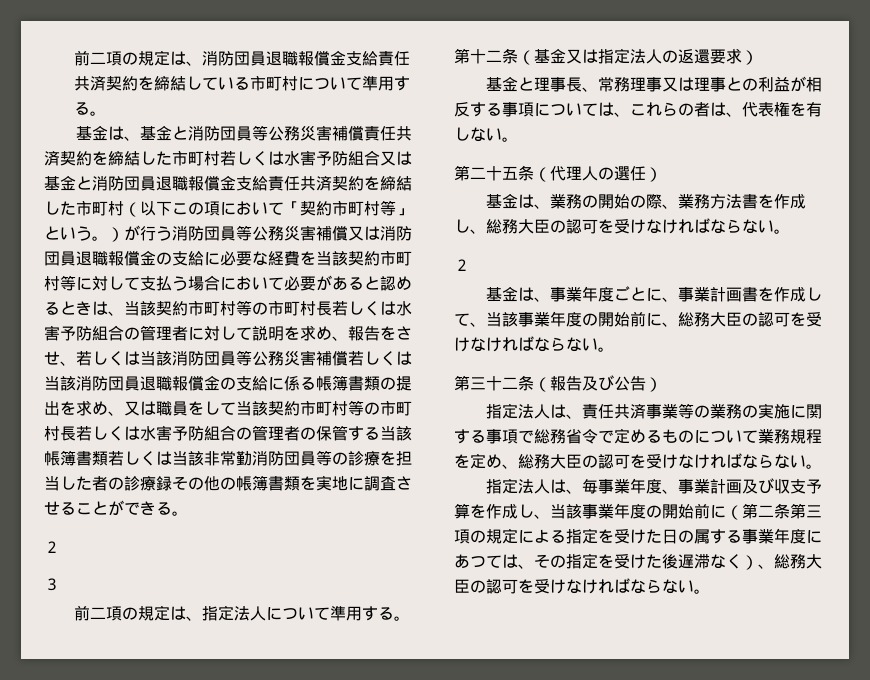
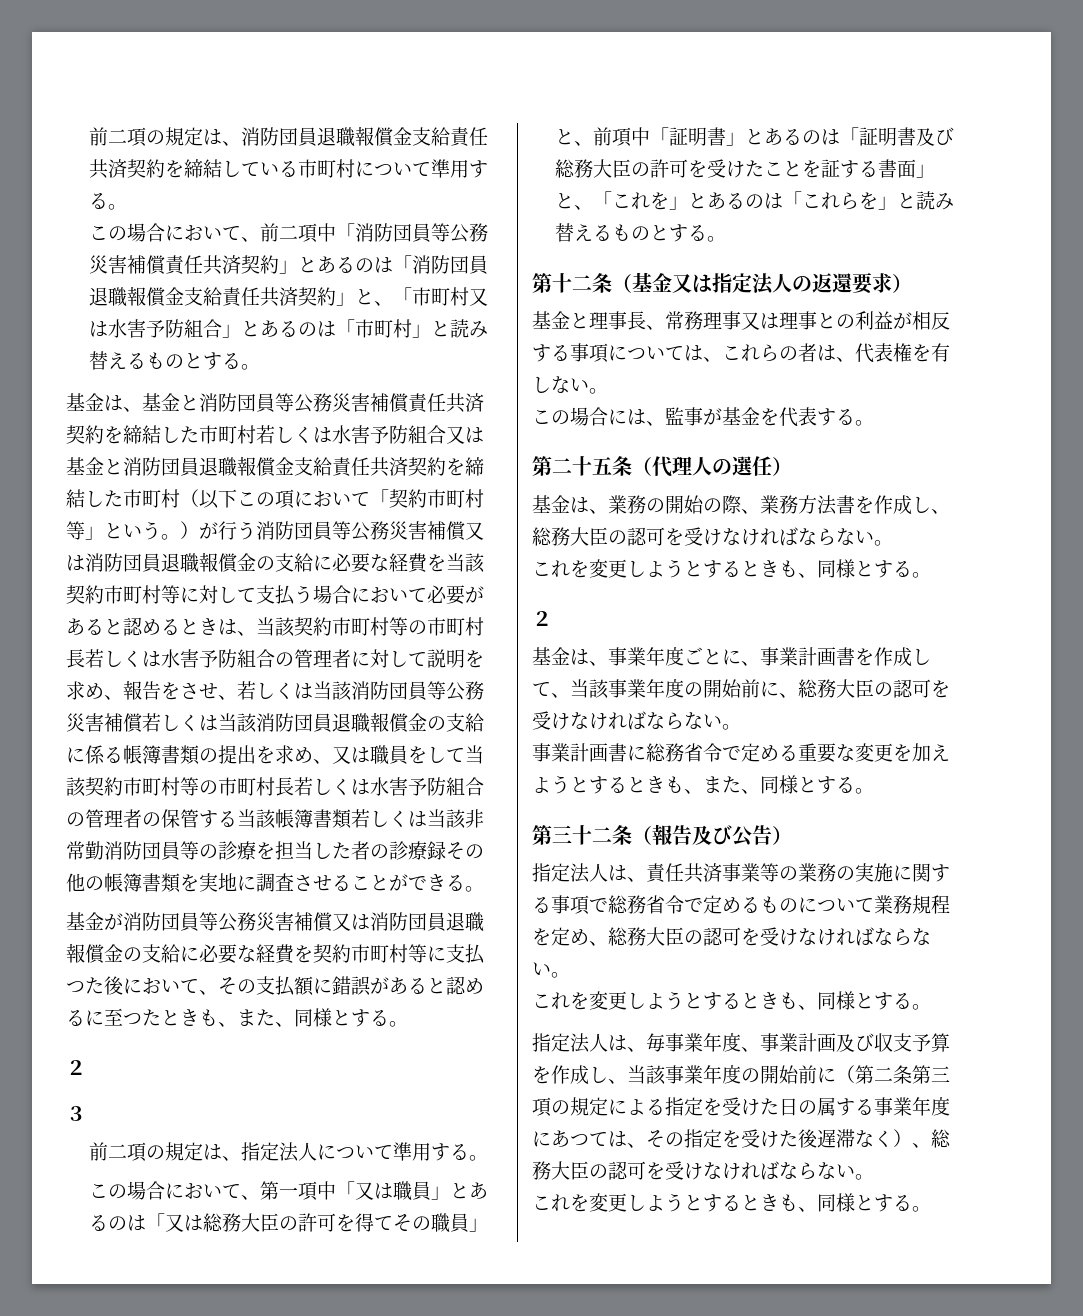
(106, 113) none -> [88,223,488,243] [88,255,488,275] [88,286,488,307] [88,319,488,338] [88,351,260,370] // この場合において、前二項中「消防団員等公務災害補償責任共済契約」とあるのは「消防団員退職報償金支給責任共済契約」と、「市町村又は水害予防組合」とあるのは「市町村」と読み替えるものとする。
(188, 513) none -> [66,912,484,932] [66,943,485,964] [66,976,484,996] [66,1008,408,1027] // 基金が消防団員等公務災害補償又は消防団員退職報償金の支給に必要な経費を契約市町村等に支払つた後において、その支払額に錯誤があると認めるに至つたときも、また、同様とする。
(410, 618) none -> [88,1181,488,1201] [88,1213,488,1233] [554,127,954,147] [554,159,935,178] [554,191,954,210] [554,223,726,242] // この場合において、第一項中「又は職員」とあるのは「又は総務大臣の許可を得てその職員」と、前項中「証明書」とあるのは「証明書及び総務大臣の許可を受けたことを証する書面」と、「これを」とあるのは「これらを」と読み替えるものとする。
(518, 139) none -> [532,407,874,427] // この場合には、監事が基金を代表する。
(790, 231) none -> [532,559,931,578] // これを変更しようとするときも、同様とする。
(614, 349) none -> [532,743,950,763] [532,775,874,794] // 事業計画書に総務省令で定める重要な変更を加えようとするときも、また、同様とする。
(822, 466) none -> [532,991,931,1010] // これを変更しようとするときも、同様とする。
(710, 591) none -> [532,1193,931,1212] // これを変更しようとするときも、同様とする。

